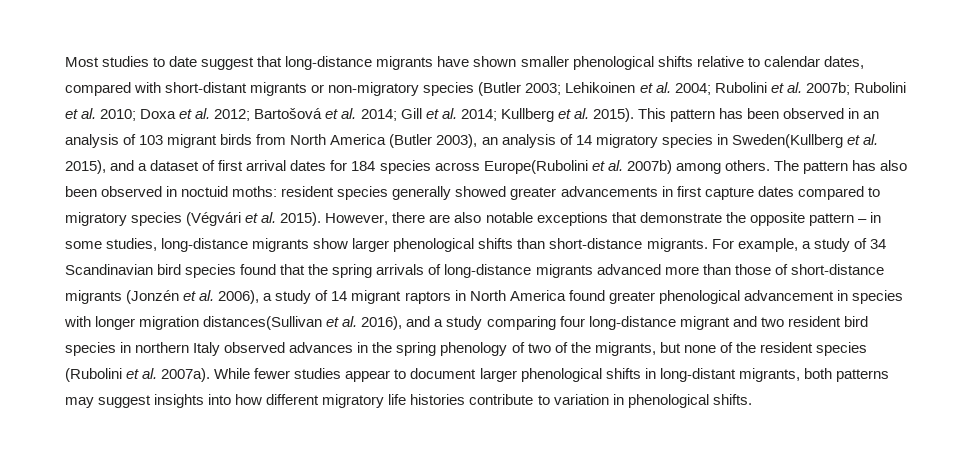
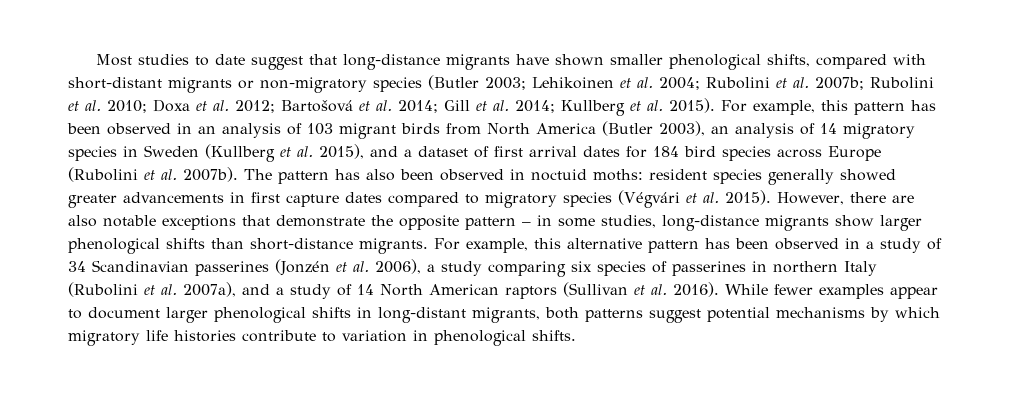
[657,56,864,69] shifts relative to calendar dates, -> [766,54,810,67] shifts,
[637,108,666,119] This -> [721,100,848,115] For example, this
[731,134,843,148] Sweden(Kullberg -> [144,144,275,162] Sweden (Kullberg
(376, 166) none -> [684,146,716,157] bird
[483,160,770,174] Europe(Rubolini et al. 2007b) among others. -> [828,146,881,161] [68,167,238,182] Europe (Rubolini et al. 2007b).
(798, 245) none -> [534,238,860,253] this alternative pattern has been observed in
[157,264,884,278] [65,290,122,304] bird species found that the spring arrivals of long-distance migrants advanced more than those of short-distance migrants -> [195,261,269,276] passerines
[315,290,903,304] [64,316,403,330] of 14 migrant raptors in North America found greater phenological advancement in species with longer migration distances(Sullivan et al. 2016), -> [488,261,878,277] [68,282,236,297] comparing six species of passerines in northern Italy (Rubolini et al. 2007a),
[486,316,868,330] [65,342,867,356] [65,368,211,382] comparing four long-distance migrant and two resident bird species in northern Italy observed advances in the spring phenology of two of the migrants, but none of the resident species (Rubolini et al. 2007a). -> [337,282,719,299] of 14 North American raptors (Sullivan et al. 2016).
[294,368,342,379] studies -> [819,284,884,299] examples
[65,394,320,408] may suggest insights into how different -> [649,307,940,323] suggest potential mechanisms by which

